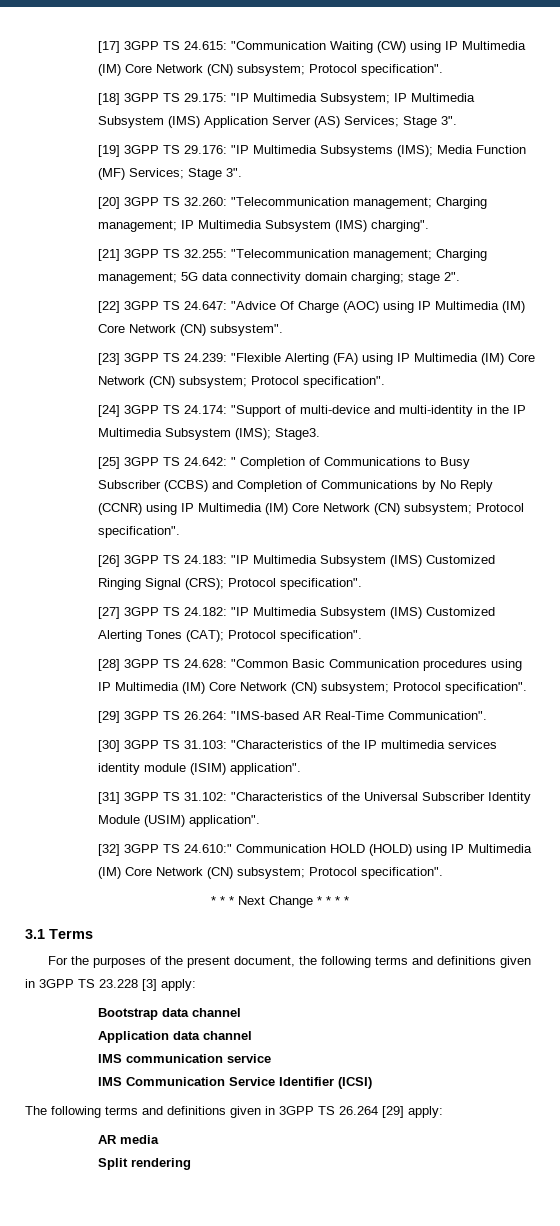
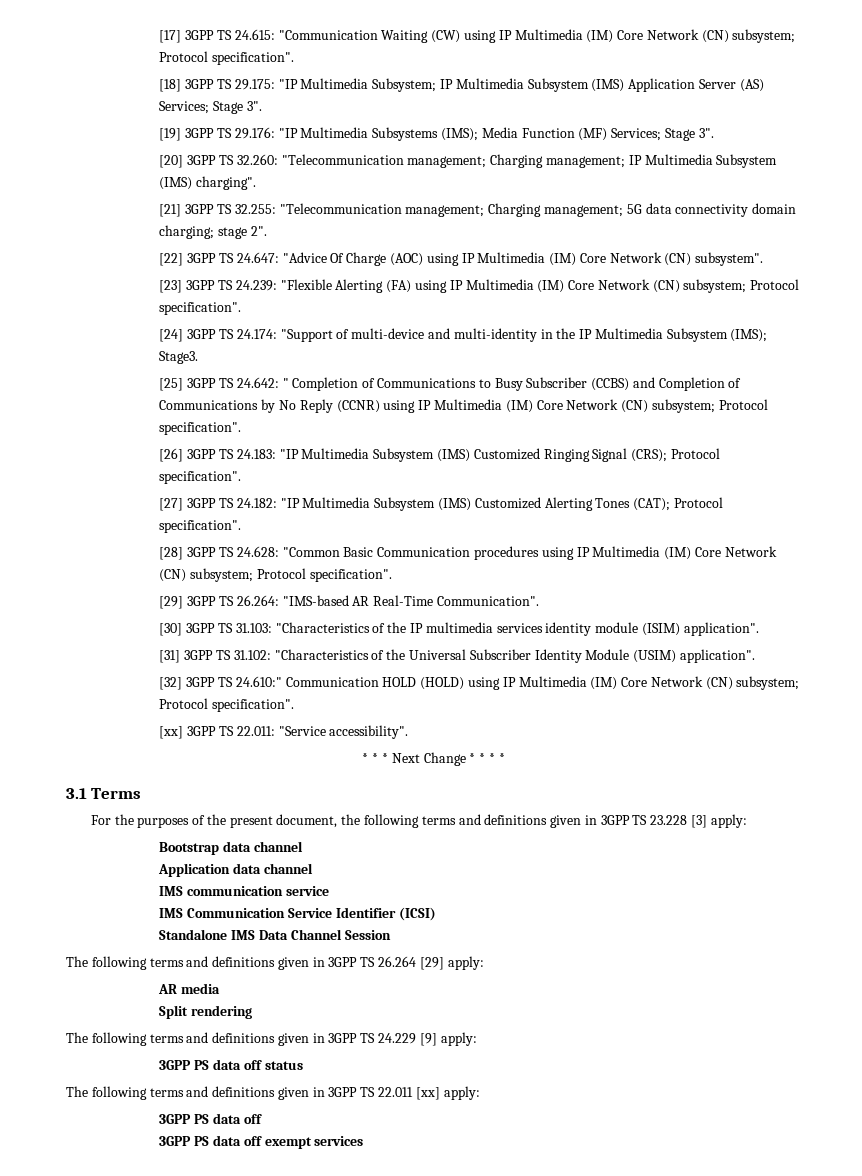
(443, 873) none -> [159,725,409,739] // [xx] 3GPP TS 22.011: "Service accessibility".
(372, 1083) none -> [159,929,391,940] // Standalone IMS Data Channel Session
(191, 1164) none -> [66,1032,477,1046] [159,1059,303,1070] [66,1086,480,1100] [159,1113,262,1124] [159,1135,364,1149] // The following terms and definitions given in 3GPP TS 24.229 [9] apply: // 3GPP PS data off status // The following terms and definitions given in 3GPP TS 22.011 [xx] apply: // 3GPP PS data off // 3GPP PS data off exempt services

